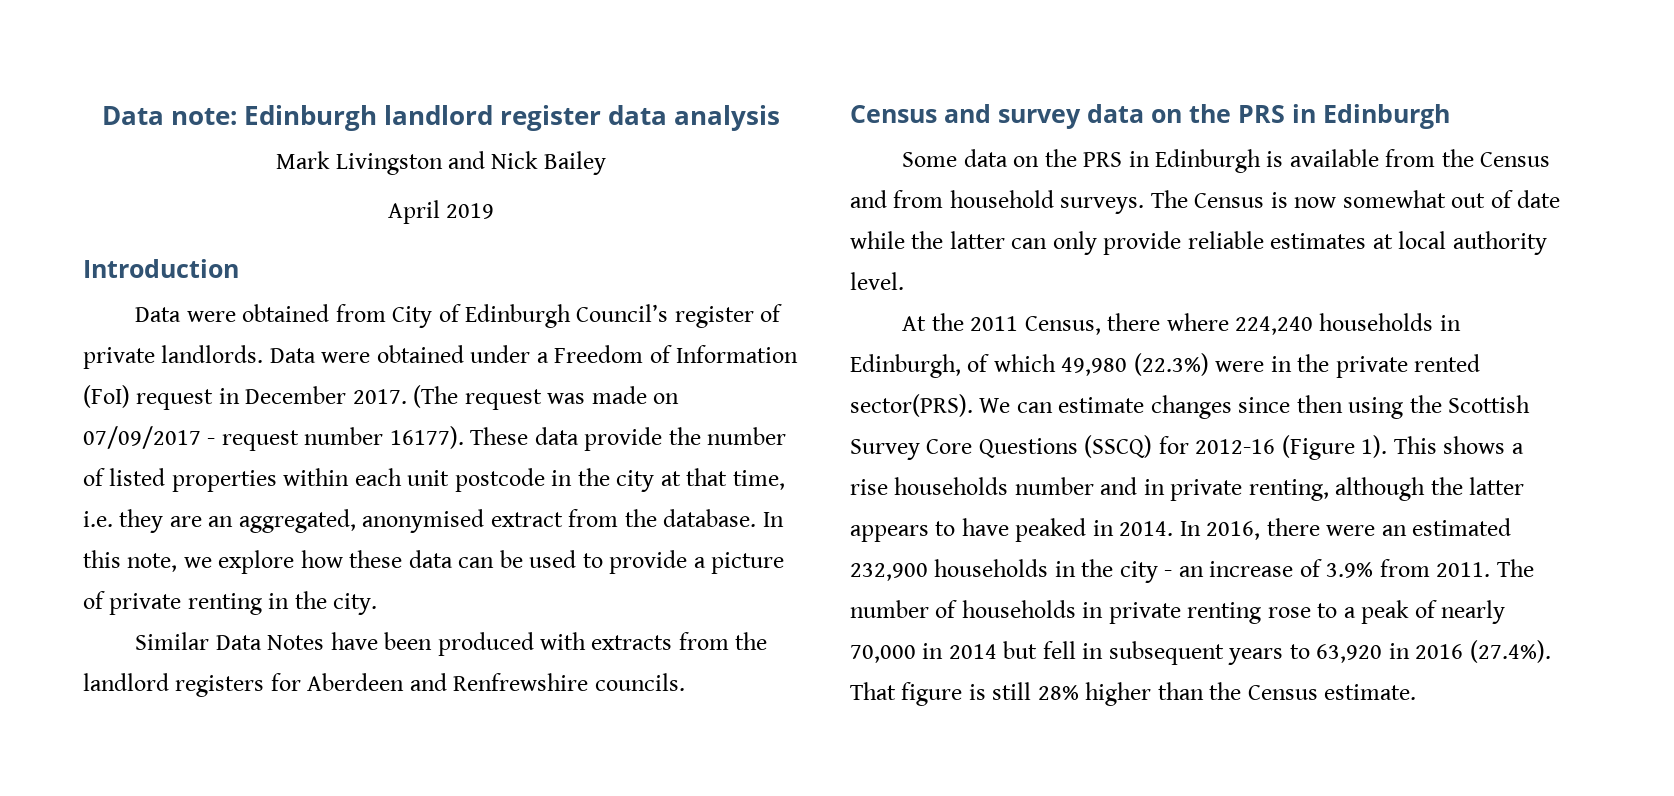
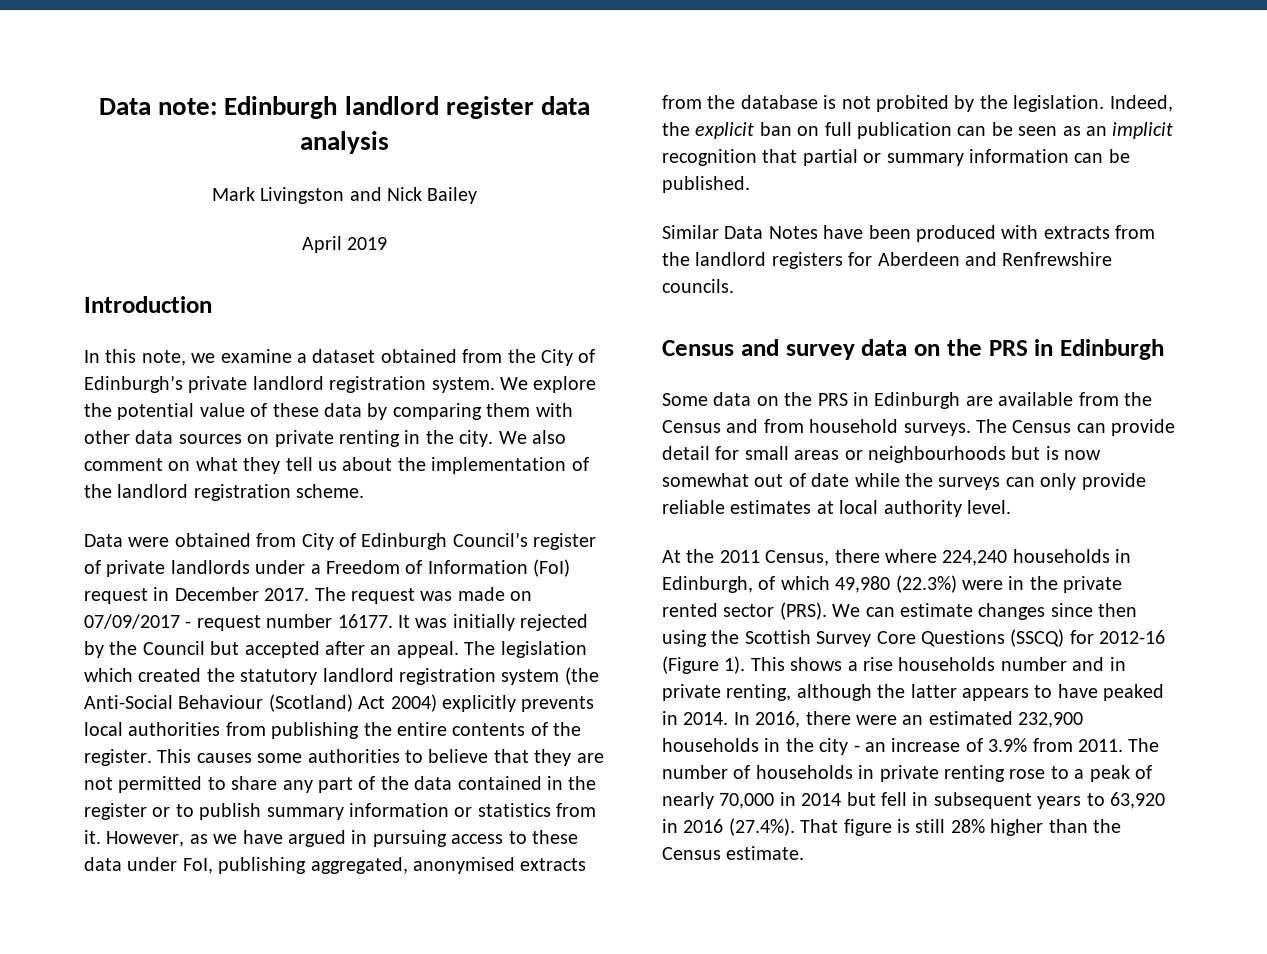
(239, 268) none -> [84,349,596,366] [84,375,597,393] [84,403,573,420] [84,430,566,447] [84,457,589,474] [84,484,365,501] // In this note, we examine a dataset obtained from the City of Edinburgh’s private landlord registration system. We explore the potential value of these data by comparing them with other data sources on private renting in the city. We also comment on what they tell us about the implementation of the landlord registration scheme.
[161,345,464,363] landlords. Data were obtained -> [170,560,250,574] landlords
[413,385,459,408] (The -> [314,587,346,601] The
[389,426,787,451] [83,468,785,492] [83,509,234,533] 16177). These data provide the number of listed properties within each unit postcode in the city at that time, i.e. they are an -> [337,614,589,631] [84,641,587,658] [84,667,599,685] [84,694,595,712] [84,722,582,739] [84,749,604,766] [84,776,597,793] [84,803,597,820] [84,830,578,847] [84,857,307,874] 16177. It was initially rejected by the Council but accepted after an appeal. The legislation which created the statutory landlord registration system (the Anti-Social Behaviour (Scotland) Act 2004) explicitly prevents local authorities from publishing the entire contents of the register. This causes some authorities to believe that they are not permitted to share any part of the data contained in the register or to publish summary information or statistics from it. However, as we have argued in pursuing access to these data under FoI, publishing
[490,509,784,527] [83,550,785,574] [83,591,378,615] extract from the database. In this note, we explore how these data can be used to provide a picture of private renting in the city. -> [520,858,587,871] [662,95,1173,112] [662,122,1174,139] [662,149,1130,166] [662,176,750,193] extracts from the database is not probited by the legislation. Indeed, the explicit ban on full publication can be seen as an implicit recognition that partial or summary information can be published.
[1266,151,1284,167] is -> [965,396,993,406] are
(1265, 200) none -> [1076,419,1176,436] [662,446,1041,463] can provide detail for small areas or neighbourhoods but
[949,231,1005,249] latter -> [938,477,1001,490] surveys
[850,394,973,417] sector(PRS). -> [723,602,827,620] sector (PRS).

